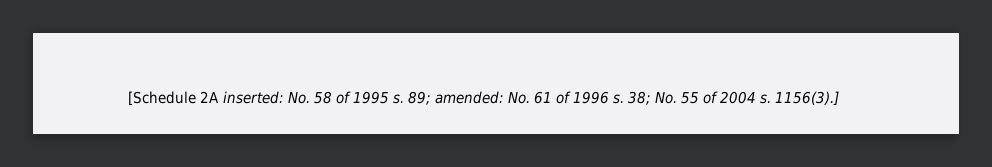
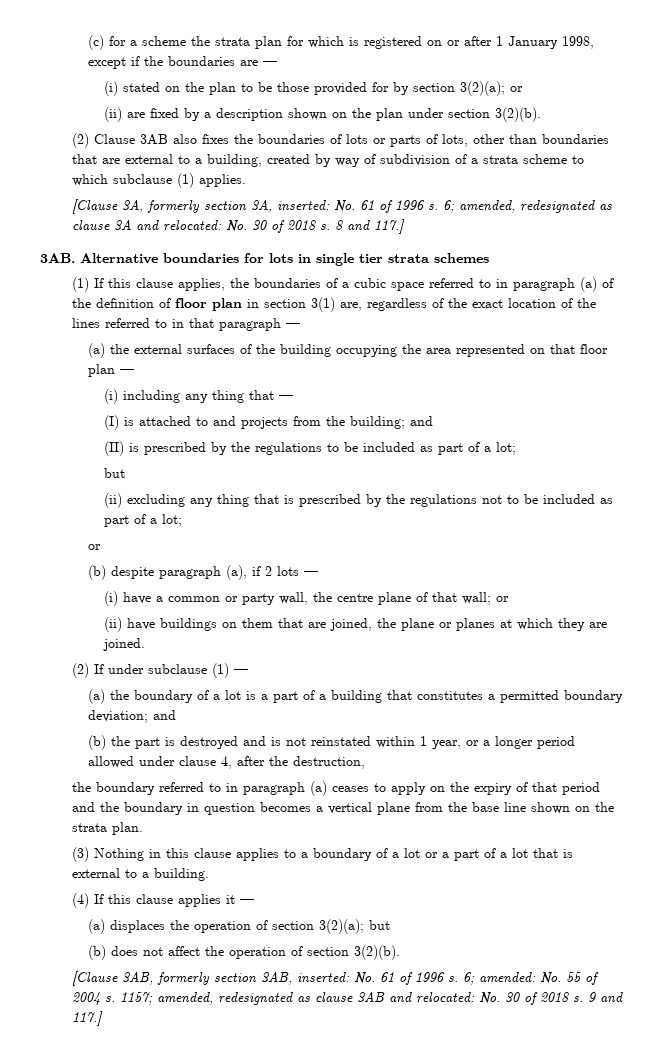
[128,91,652,105] [Schedule 2A inserted: No. 58 of 1995 s. 89; amended: No. 61 of 1996 s. 38; -> [88,35,595,50] [88,56,278,69] [104,81,524,96] [104,107,542,122] [72,133,610,148] [72,154,585,167] [72,173,247,188] [72,199,613,214] [72,219,406,234] [40,253,489,266] [72,277,615,292] [72,297,597,312] [72,318,301,331] [88,343,609,358] [88,364,135,377] [104,389,294,404] [104,415,434,430] [104,441,517,456] [104,468,126,478] [104,493,614,508] [104,514,183,527] [88,544,102,550] [88,565,319,580] [104,591,510,606] [104,617,608,632] [103,638,146,651] [72,663,249,678] [88,689,624,704] [88,710,177,723] [88,735,576,750] [88,756,366,769] [72,781,601,796] [72,802,615,815] [72,822,144,835] [72,847,574,862] [72,868,210,881] [72,893,255,908] [88,919,391,934] [88,945,401,960] [72,971,537,986] (c) for a scheme the strata plan for which is registered on or after 1 January 1998, except if the boundaries are — // (i) stated on the plan to be those provided for by section 3(2)(a); or // (ii) are fixed by a description shown on the plan under section 3(2)(b). // (2) Clause 3AB also fixes the boundaries of lots or parts of lots, other than boundaries that are external to a building, created by way of subdivision of a strata scheme to which subclause (1) applies. // [Clause 3A, formerly section 3A, inserted: No. 61 of 1996 s. 6; amended, redesignated as clause 3A and relocated: No. 30 of 2018 s. 8 and 117.] // 3AB. Alternative boundaries for lots in single tier strata schemes // (1) If this clause applies, the boundaries of a cubic space referred to in paragraph (a) of the definition of floor plan in section 3(1) are, regardless of the exact location of the lines referred to in that paragraph — // (a) the external surfaces of the building occupying the area represented on that floor plan — // (i) including any thing that — // (I) is attached to and projects from the building; and // (II) is prescribed by the regulations to be included as part of a lot; // but // (ii) excluding any thing that is prescribed by the regulations not to be included as part of a lot; // or // (b) despite paragraph (a), if 2 lots — // (i) have a common or party wall, the centre plane of that wall; or // (ii) have buildings on them that are joined, the plane or planes at which they are joined. // (2) If under subclause (1) — // (a) the boundary of a lot is a part of a building that constitutes a permitted boundary deviation; and // (b) the part is destroyed and is not reinstated within 1 year, or a longer period allowed under clause 4, after the destruction, // the boundary referred to in paragraph (a) ceases to apply on the expiry of that period and the boundary in question becomes a vertical plane from the base line shown on the strata plan. // (3) Nothing in this clause applies to a boundary of a lot or a part of a lot that is external to a building. // (4) If this clause applies it — // (a) displaces the operation of section 3(2)(a); but // (b) does not affect the operation of section 3(2)(b). // [Clause 3AB, formerly section 3AB, inserted: No. 61 of 1996 s. 6; amended:
[775,91,840,105] 1156(3).] -> [120,992,624,1005] [72,1011,104,1026] 1157; amended, redesignated as clause 3AB and relocated: No. 30 of 2018 s. 9 and 117.]

